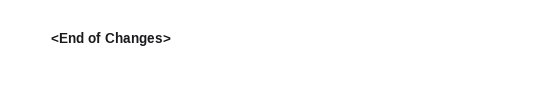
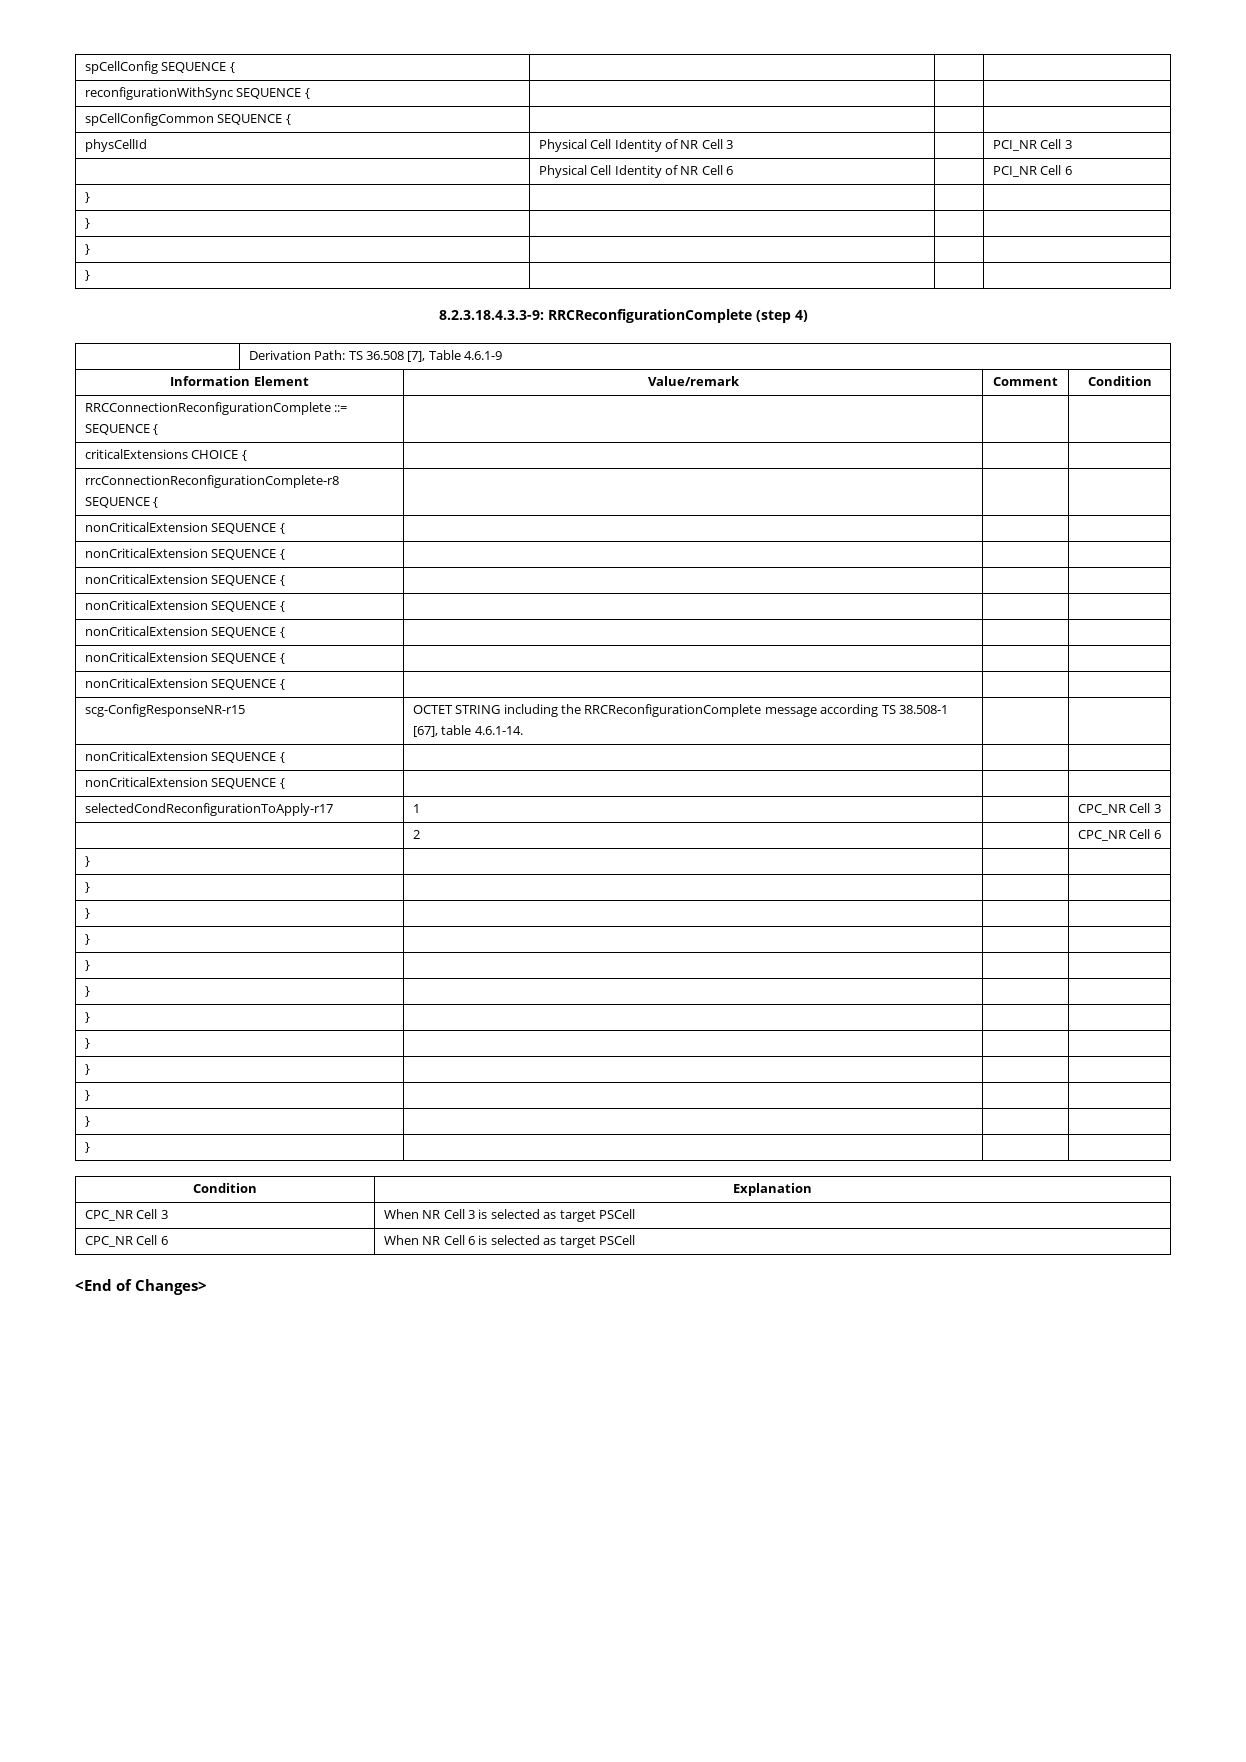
(51, 37) none -> [84,61,235,74] [84,87,310,100] [84,113,291,126] [84,139,147,152] [538,139,734,152] [992,139,1072,151] [538,165,734,178] [992,165,1072,177] [84,192,90,203] [84,218,90,229] [84,244,90,255] [84,270,90,281] [438,309,808,323] [248,350,503,362] [170,376,309,386] [647,376,740,386] [993,377,1058,386] [1087,376,1152,386] [84,402,348,415] [84,424,159,435] [84,449,247,461] [84,475,339,488] [84,497,159,508] [84,522,285,534] [84,548,285,560] [84,574,285,586] [84,600,285,612] [84,626,285,638] [84,652,285,664] [84,678,285,690] [84,704,245,717] [412,704,948,717] [412,725,523,737] [84,751,285,763] [84,777,285,789] [84,803,333,816] [412,804,420,813] [1077,803,1161,815] [412,830,420,839] [1077,829,1161,841] [84,856,90,867] [84,882,90,893] [84,908,90,919] [84,934,90,945] [84,960,90,971] [84,986,90,997] [84,1012,90,1023] [84,1038,90,1049] [84,1064,90,1075] [84,1090,90,1101] [84,1116,90,1127] [84,1142,90,1153] [193,1183,257,1193] [733,1183,813,1196] [84,1209,168,1221] [383,1209,635,1222] [84,1235,168,1247] [383,1235,635,1248] spCellConfig SEQUENCE { | | | // reconfigurationWithSync SEQUENCE { | | | // spCellConfigCommon SEQUENCE { | | | // physCellId | Physical Cell Identity of NR Cell 3 | | PCI_NR Cell 3 // | Physical Cell Identity of NR Cell 6 | | PCI_NR Cell 6 // } | | | // } | | | // } | | | // } | | | // 8.2.3.18.4.3.3-9: RRCReconfigurationComplete (step 4) // | Derivation Path: TS 36.508 [7], Table 4.6.1-9 // Information Element | Value/remark | Comment | Condition // RRCConnectionReconfigurationComplete ::= SEQUENCE { | | | // criticalExtensions CHOICE { | | | // rrcConnectionReconfigurationComplete-r8 SEQUENCE { | | | // nonCriticalExtension SEQUENCE { | | | // nonCriticalExtension SEQUENCE { | | | // nonCriticalExtension SEQUENCE { | | | // nonCriticalExtension SEQUENCE { | | | // nonCriticalExtension SEQUENCE { | | | // nonCriticalExtension SEQUENCE { | | | // nonCriticalExtension SEQUENCE { | | | // scg-ConfigResponseNR-r15 | OCTET STRING including the RRCReconfigurationComplete message according TS 38.508-1 [67], table 4.6.1-14. | | // nonCriticalExtension SEQUENCE { | | | // nonCriticalExtension SEQUENCE { | | | // selectedCondReconfigurationToApply-r17 | 1 | | CPC_NR Cell 3 // | 2 | | CPC_NR Cell 6 // } | | | // } | | | // } | | | // } | | | // } | | | // } | | | // } | | | // } | | | // } | | | // } | | | // } | | | // } | | | // Condition | Explanation // CPC_NR Cell 3 | When NR Cell 3 is selected as target PSCell // CPC_NR Cell 6 | When NR Cell 6 is selected as target PSCell //

